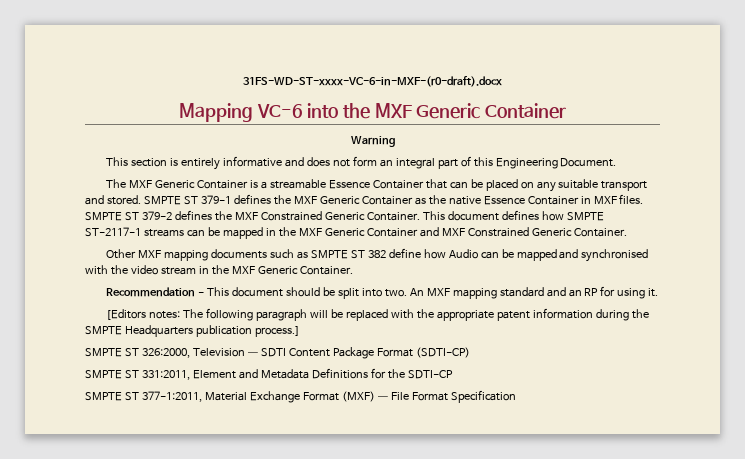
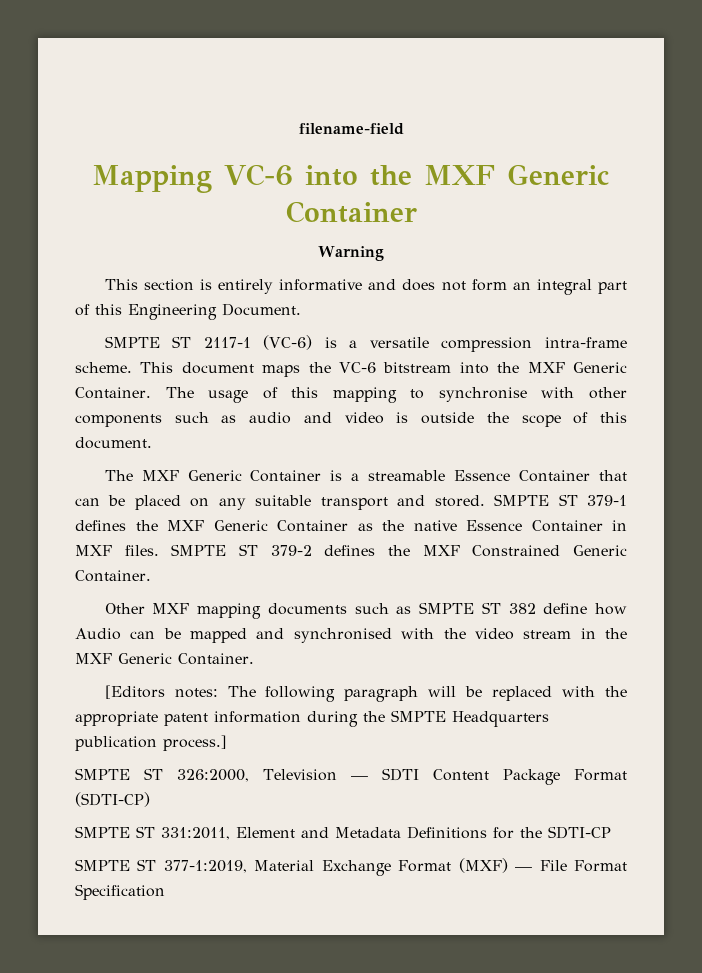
[243,76,502,87] 31FS-WD-ST-xxxx-VC-6-in-MXF-(r0-draft).docx -> [298,123,404,135] filename-field
(617, 162) none -> [104,335,627,352] [75,362,627,377] [75,387,627,403] [75,412,628,427] [75,437,152,449] // SMPTE ST 2117-1 (VC-6) is a versatile compression intra-frame scheme. This document maps the VC-6 bitstream into the MXF Generic Container. The usage of this mapping to synchronise with other components such as audio and video is outside the scope of this document.
[422,210,604,221] [85,227,627,239] This document defines how SMPTE ST-2117-1 streams can be mapped in the MXF Generic Container and MXF Constrained Generic Container. -> (151, 576) none
[105,286,659,299] // Recommendation - This document should be split into two. An MXF mapping standard and an RP for using it. -> (254, 659) none
[141,391,202,402] 377-1:2011, -> [163,860,247,873] 377-1:2019,

